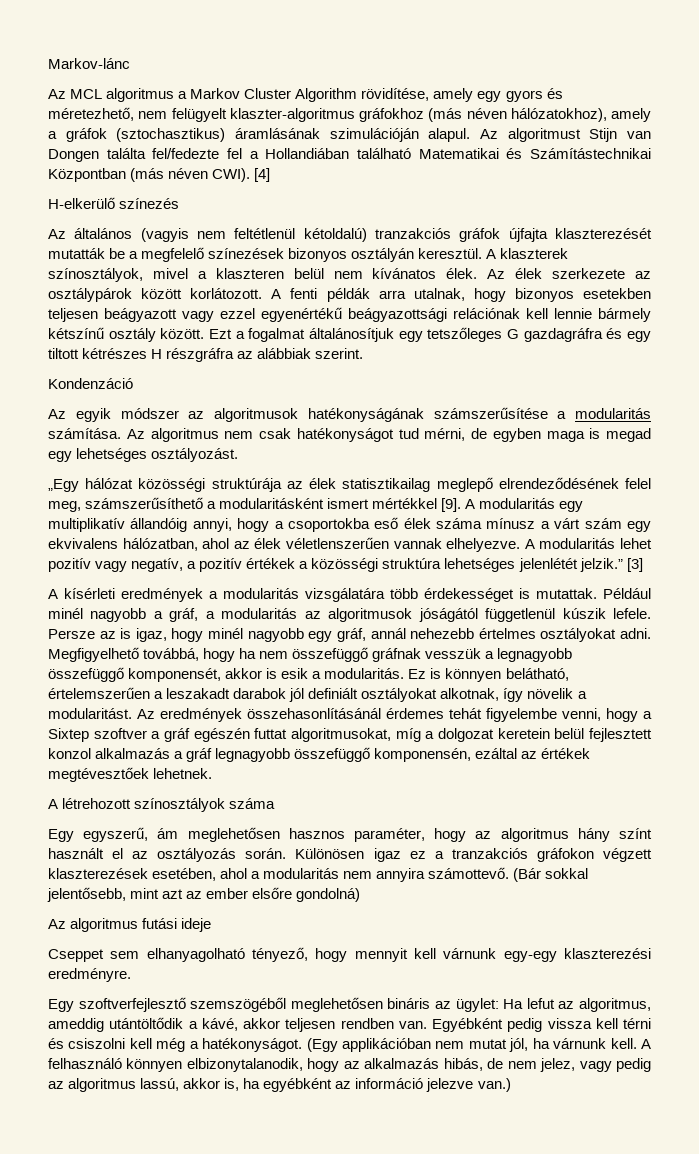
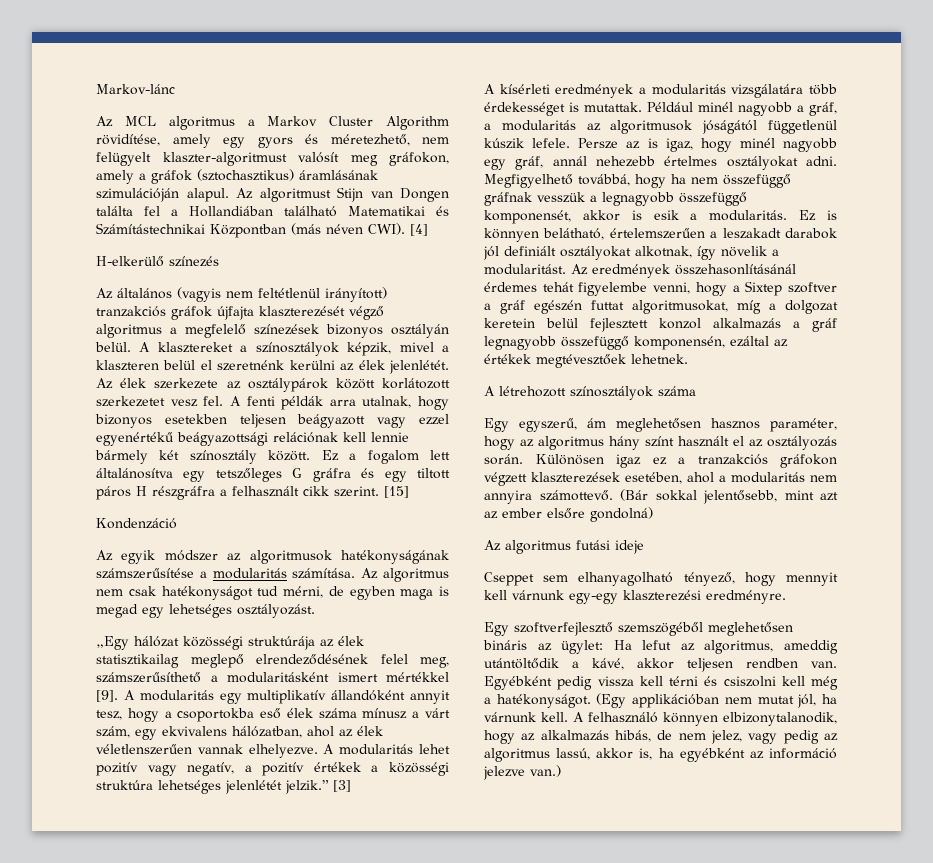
[229,108,607,122] klaszter-algoritmus gráfokhoz (más néven hálózatokhoz), -> [162,152,449,166] klaszter-algoritmust valósít meg gráfokon,
[152,148,220,159] fel/fedezte -> (133, 211) none
[303,228,367,242] kétoldalú) -> [325,287,387,302] irányított)
[48,248,126,259] mutatták be -> [349,306,384,320] [96,324,162,338] végző algoritmus
[418,248,569,259] [48,268,478,282] keresztül. A klaszterek színosztályok, mivel a klaszteren belül nem kívánatos élek. -> [95,342,449,356] [96,360,449,374] belül. A klasztereket a színosztályok képzik, mivel a klaszteren belül el szeretnénk kerülni az élek jelenlétét.
[190,288,263,299] korlátozott. -> [382,378,450,389] [96,396,224,407] korlátozott szerkezetet vesz fel.
[48,327,394,342] kétszínű osztály között. Ezt a fogalmat általánosítjuk -> [159,450,450,464] [96,468,173,479] két színosztály között. Ez a fogalom lett általánosítva
[523,328,603,342] gazdagráfra -> [312,468,351,482] gráfra
[82,348,148,359] kétrészes -> [96,486,131,500] páros
[237,348,312,359] az alábbiak -> [220,486,329,497] a felhasznált cikk
(364, 353) none -> [384,486,409,498] [15]
[130,518,232,532] állandóig annyi, -> [331,690,450,704] [96,710,122,720] állandóként annyit tesz,
[584,518,622,529] szám -> [96,726,130,738] szám,

